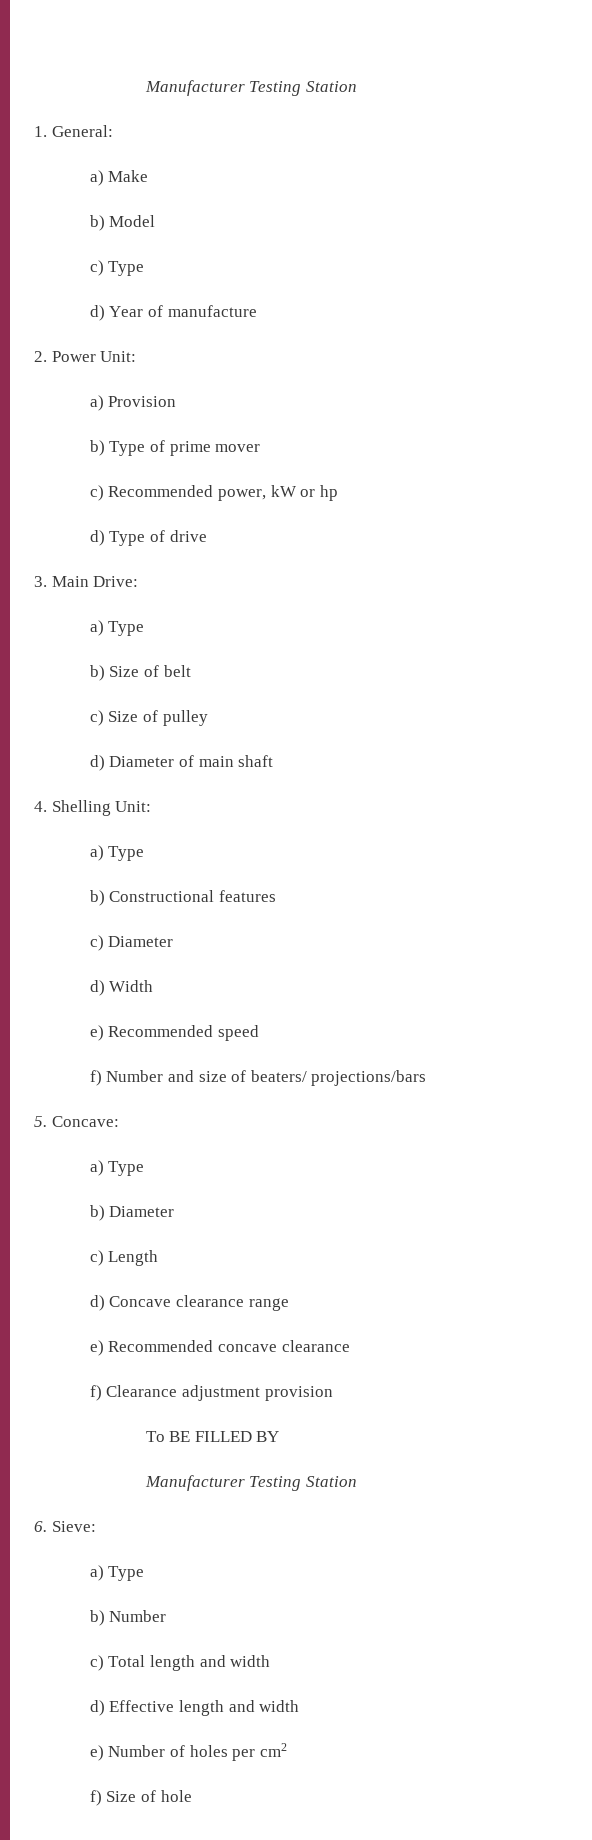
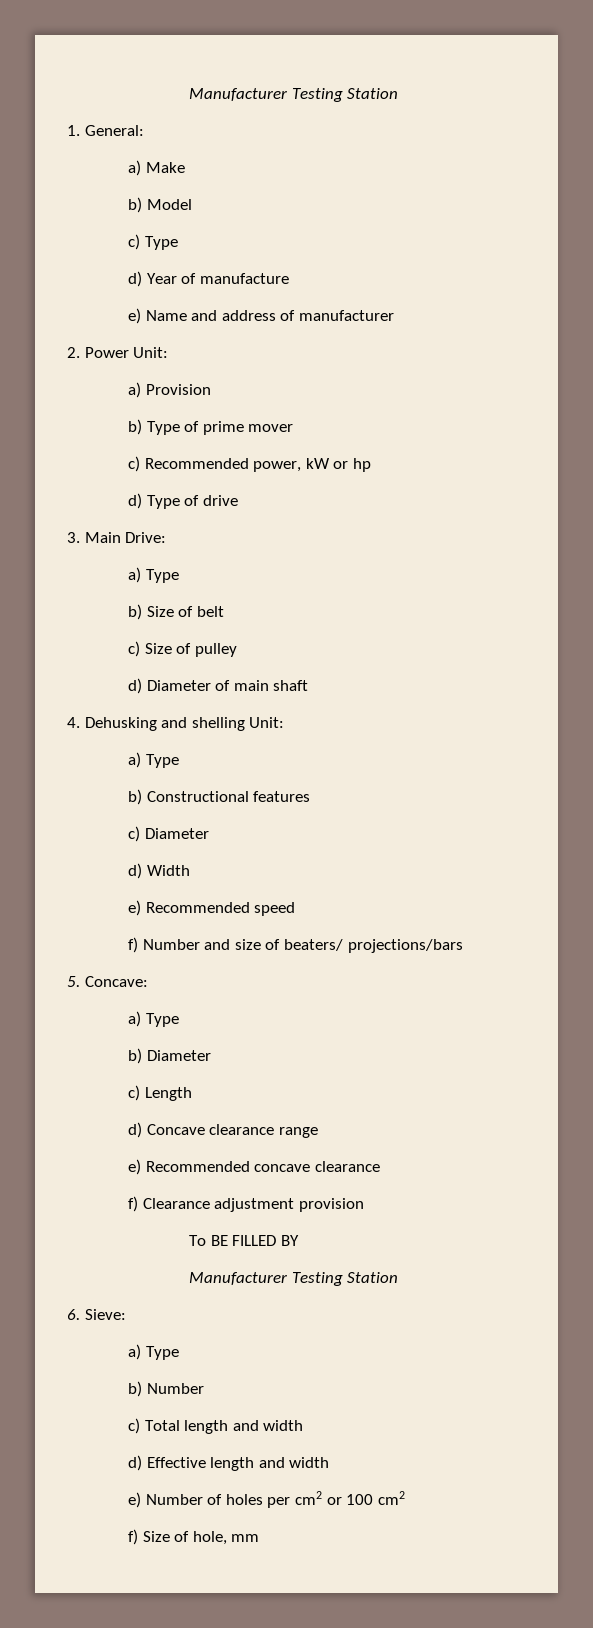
(257, 311) none -> [127,308,394,324] // e) Name and address of manufacturer
[51,800,111,816] Shelling -> [84,717,245,731] Dehusking and shelling
(287, 1750) none -> [326,1491,405,1505] or 100 cm2
[160,1790,192,1802] hole -> [192,1531,260,1545] hole, mm

